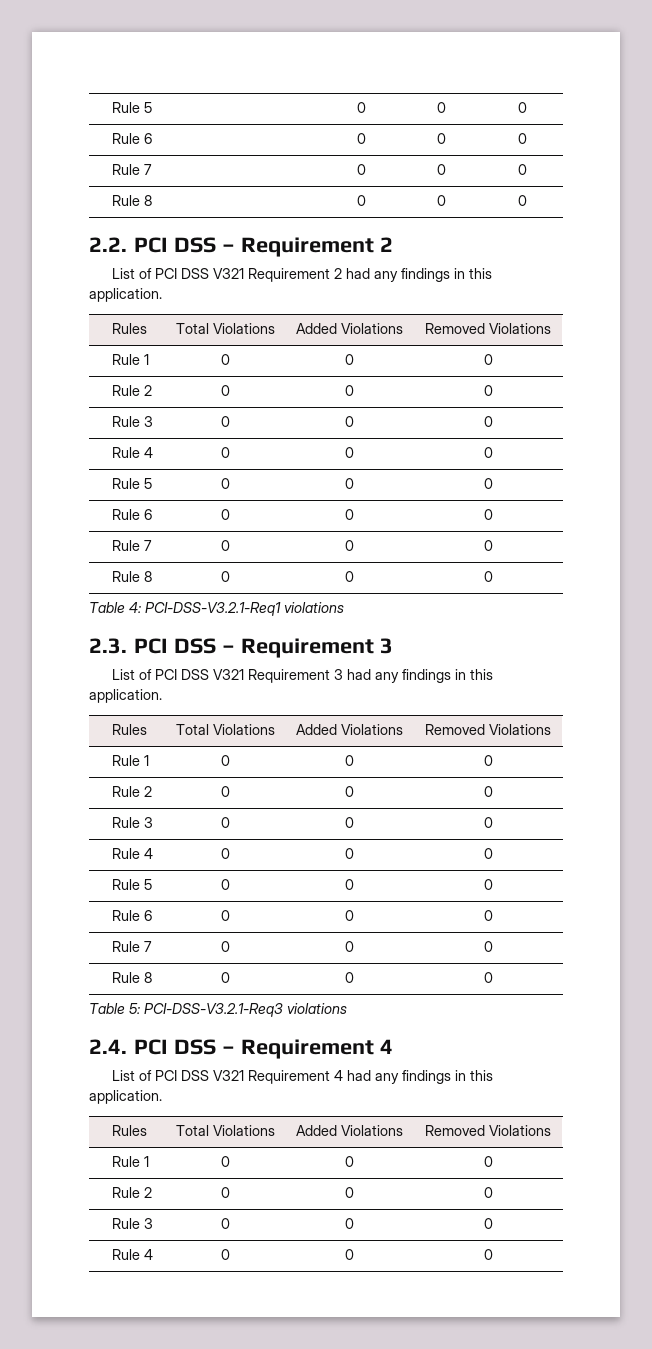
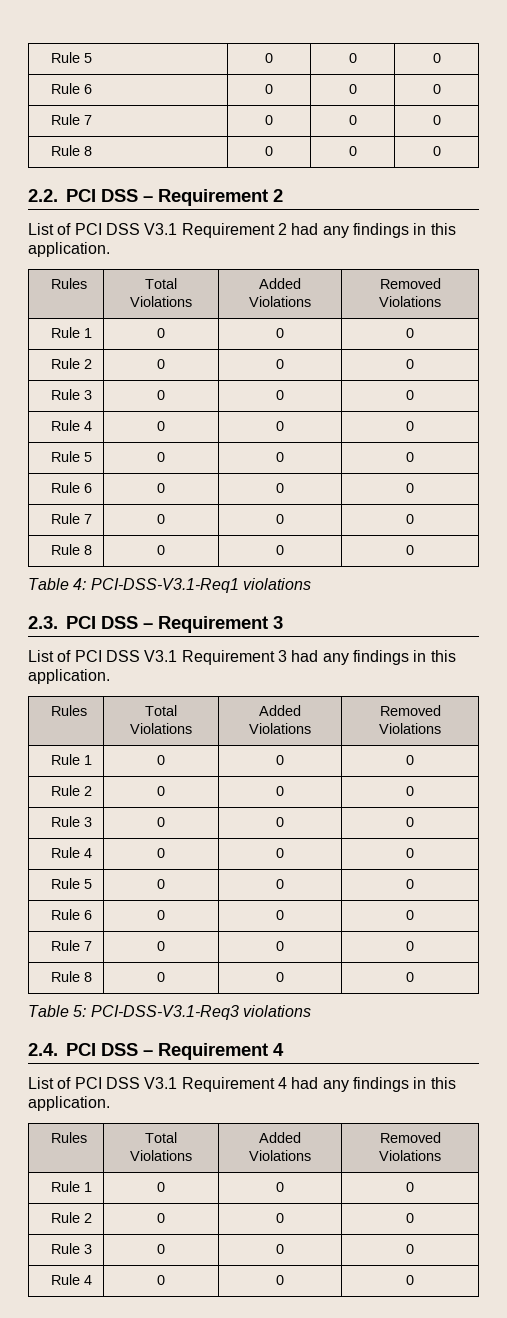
[213,268,245,279] V321 -> [144,223,178,235] V3.1
[145,602,281,616] PCI-DSS-V3.2.1-Req1 -> [90,578,239,593] PCI-DSS-V3.1-Req1
[213,669,245,680] V321 -> [144,650,178,662] V3.1
[144,1003,283,1017] PCI-DSS-V3.2.1-Req3 -> [90,1005,239,1020] PCI-DSS-V3.1-Req3
[213,1070,245,1081] V321 -> [144,1077,178,1089] V3.1

